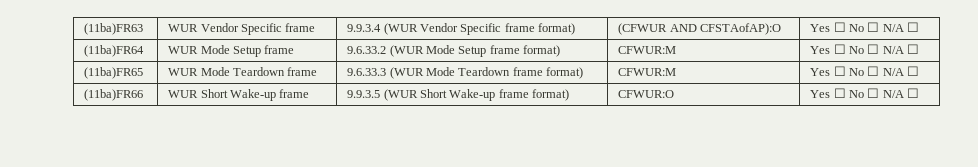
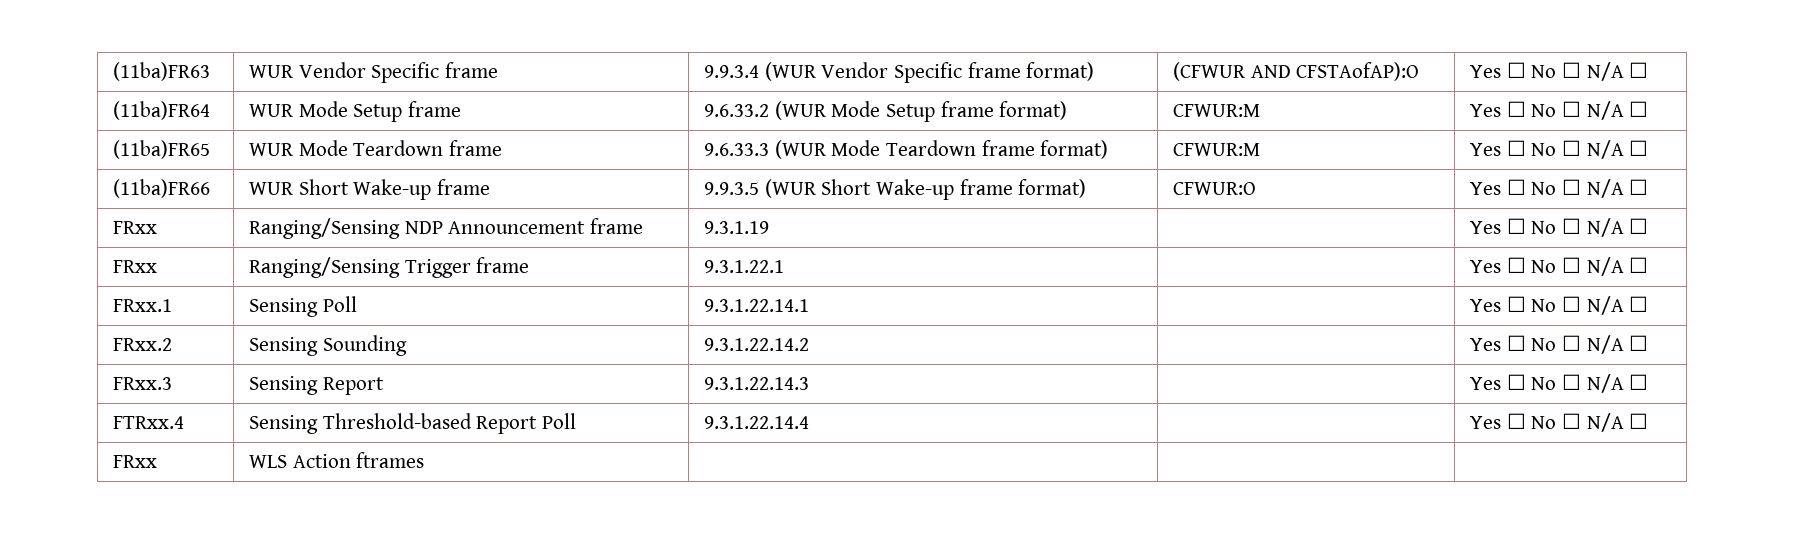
(920, 93) none -> [113,221,158,234] [249,218,644,239] [704,221,770,234] [1470,218,1649,237] [113,260,158,273] [249,257,530,278] [704,260,785,273] [1470,257,1649,276] [113,299,173,312] [249,296,357,317] [704,299,810,312] [1470,296,1649,315] [113,338,173,351] [249,335,407,356] [704,338,810,351] [1470,335,1649,354] [113,377,173,390] [249,376,384,395] [704,377,810,390] [1470,374,1649,393] [113,416,185,429] [249,413,577,434] [704,416,810,429] [1470,413,1649,432] [113,455,158,468] [249,452,425,468] // FRxx | Ranging/Sensing NDP Announcement frame | 9.3.1.19 | | Yes ☐ No ☐ N/A ☐ // FRxx | Ranging/Sensing Trigger frame | 9.3.1.22.1 | | Yes ☐ No ☐ N/A ☐ // FRxx.1 | Sensing Poll | 9.3.1.22.14.1 | | Yes ☐ No ☐ N/A ☐ // FRxx.2 | Sensing Sounding | 9.3.1.22.14.2 | | Yes ☐ No ☐ N/A ☐ // FRxx.3 | Sensing Report | 9.3.1.22.14.3 | | Yes ☐ No ☐ N/A ☐ // FTRxx.4 | Sensing Threshold-based Report Poll | 9.3.1.22.14.4 | | Yes ☐ No ☐ N/A ☐ // FRxx | WLS Action ftrames | | |

